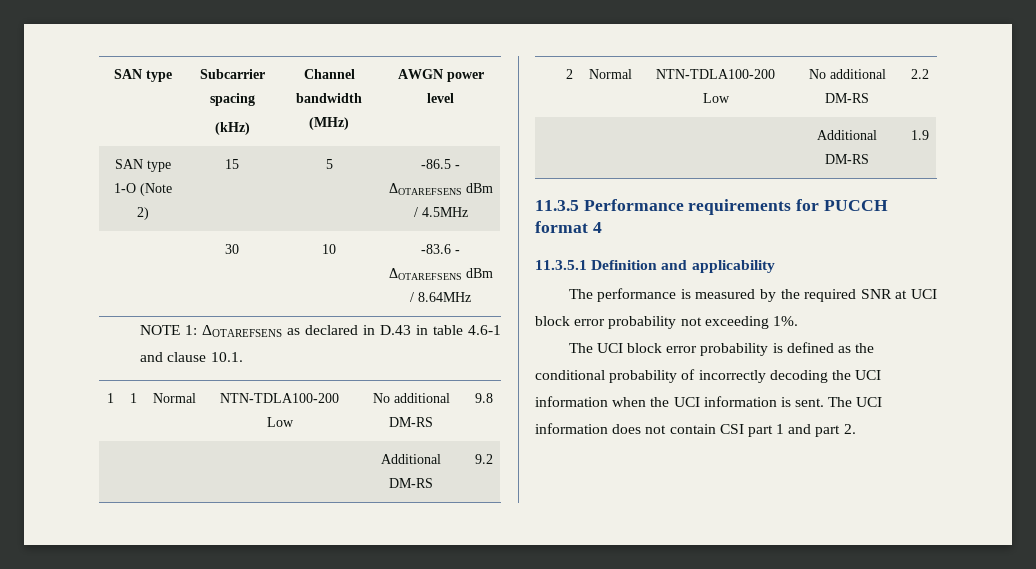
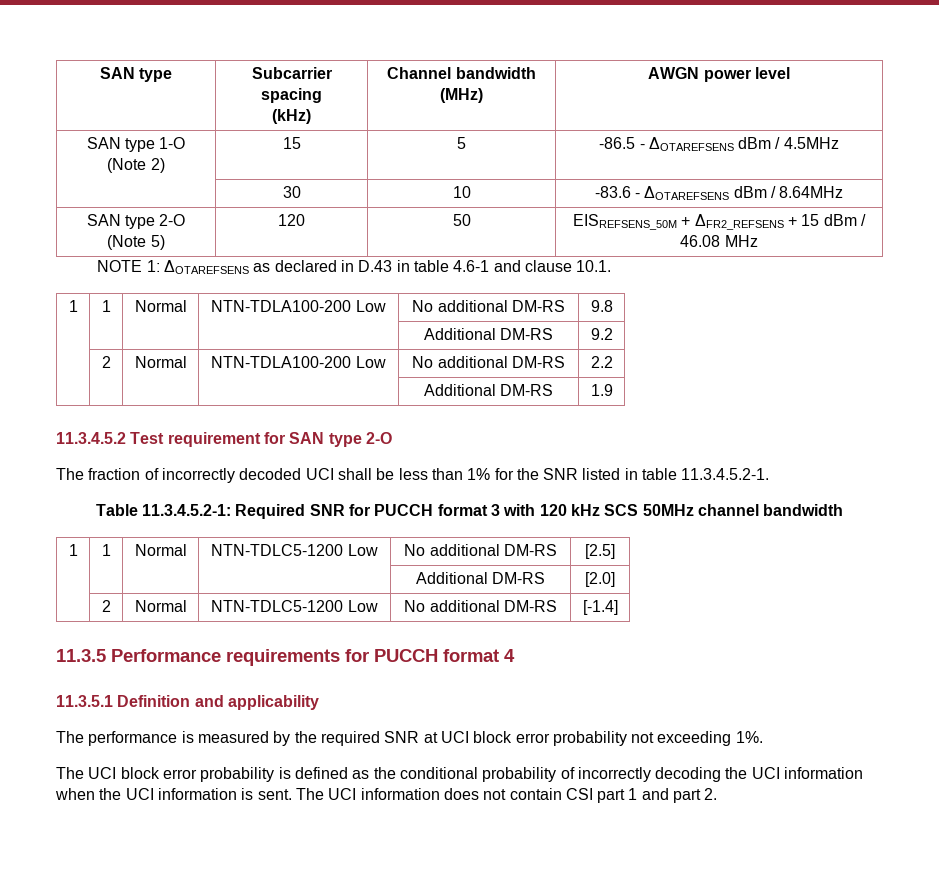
(471, 297) none -> [86,214,186,229] [107,235,165,250] [278,214,305,226] [452,214,471,226] [573,214,866,230] [680,235,758,247] // SAN type 2-O (Note 5) | 120 | 50 | EISREFSENS_50M + ΔFR2_REFSENS + 15 dBm / 46.08 MHz
(929, 135) none -> [56,432,392,447] [56,468,770,483] [95,504,844,519] [68,544,78,556] [101,544,111,556] [134,544,187,556] [211,544,378,556] [404,544,557,556] [585,544,615,559] [415,572,546,584] [585,572,615,587] [101,600,111,612] [134,600,187,612] [211,600,378,612] [404,600,557,612] [582,600,618,615] // 11.3.4.5.2 Test requirement for SAN type 2-O // The fraction of incorrectly decoded UCI shall be less than 1% for the SNR listed in table 11.3.4.5.2-1. // Table 11.3.4.5.2-1: Required SNR for PUCCH format 3 with 120 kHz SCS 50MHz channel bandwidth // 1 | 1 | Normal | NTN-TDLC5-1200 Low | No additional DM-RS | [2.5] // | | | | Additional DM-RS | [2.0] // | 2 | Normal | NTN-TDLC5-1200 Low | No additional DM-RS | [-1.4]

